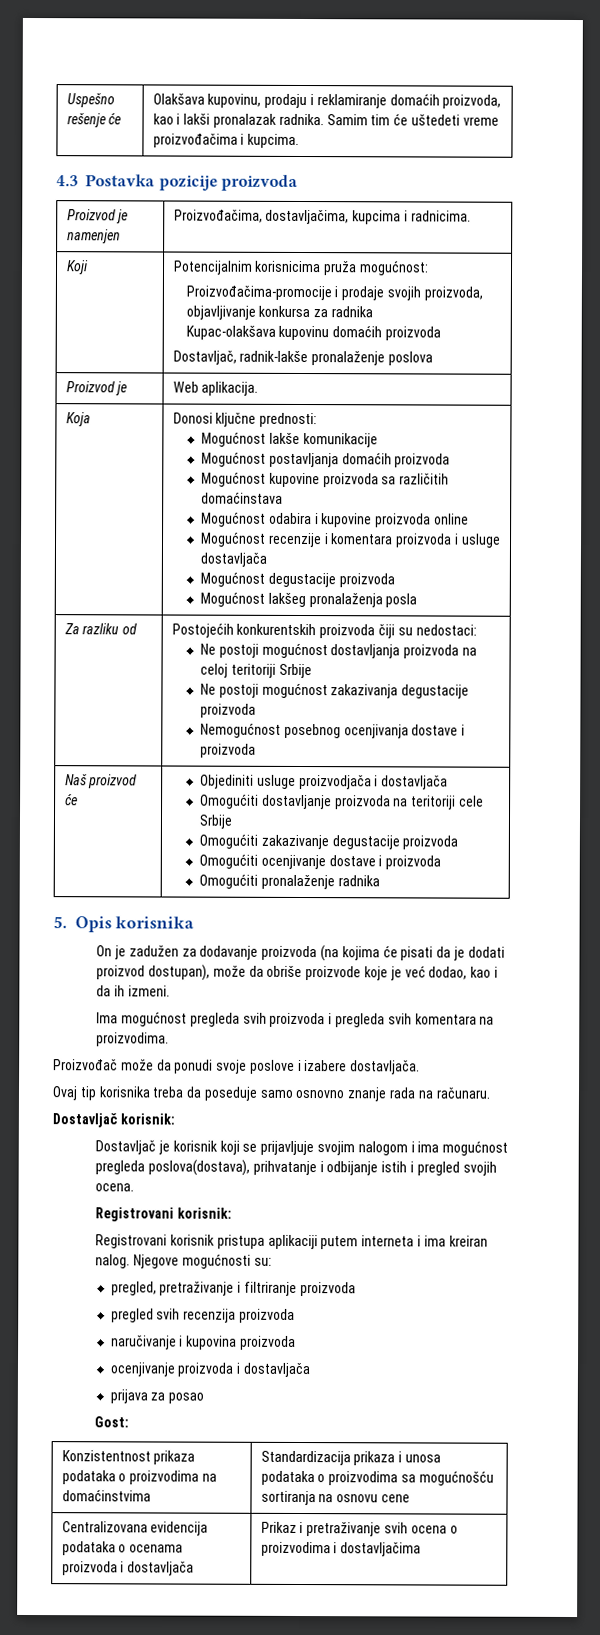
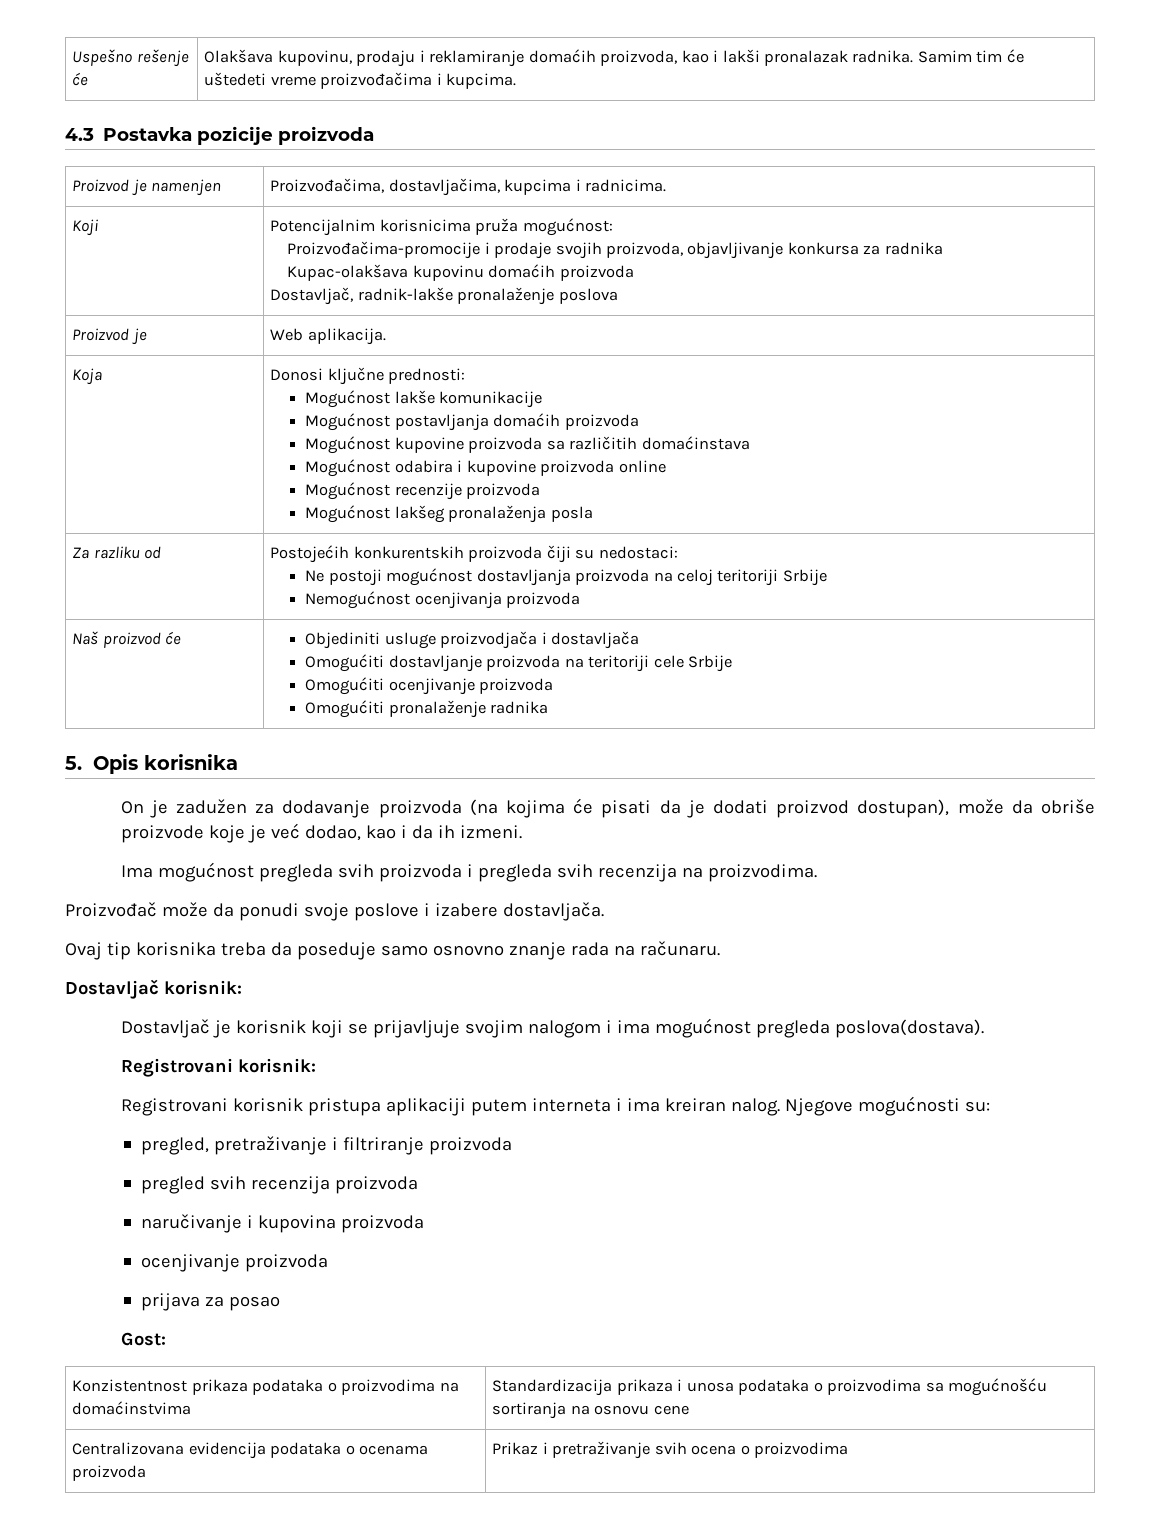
[324,533,501,548] [200,552,268,567] [200,571,336,588] i komentara proizvoda i usluge dostavljača // Mogućnost degustacije -> (462, 491) none
[200,682,470,699] [200,703,257,718] [200,722,466,739] Ne postoji mogućnost zakazivanja degustacije proizvoda // Nemogućnost posebnog ocenjivanja dostave i -> [305,591,502,609] Nemogućnost ocenjivanja
[199,833,459,850] // Omogućiti zakazivanje degustacije proizvoda -> (733, 663) none
[328,855,383,867] dostave i -> (475, 686) none
[414,1013,477,1025] komentara -> [597,864,677,882] recenzija
[148,1159,497,1176] [95,1183,135,1192] poslova(dostava), prihvatanje i odbijanje istih i pregled svojih ocena. -> [834,1019,984,1038] poslova(dostava).
[236,1362,312,1378] i dostavljača -> (329, 1263) none
[120,1561,195,1576] i dostavljača -> (147, 1473) none
[333,1542,422,1557] i dostavljačima -> (849, 1450) none

